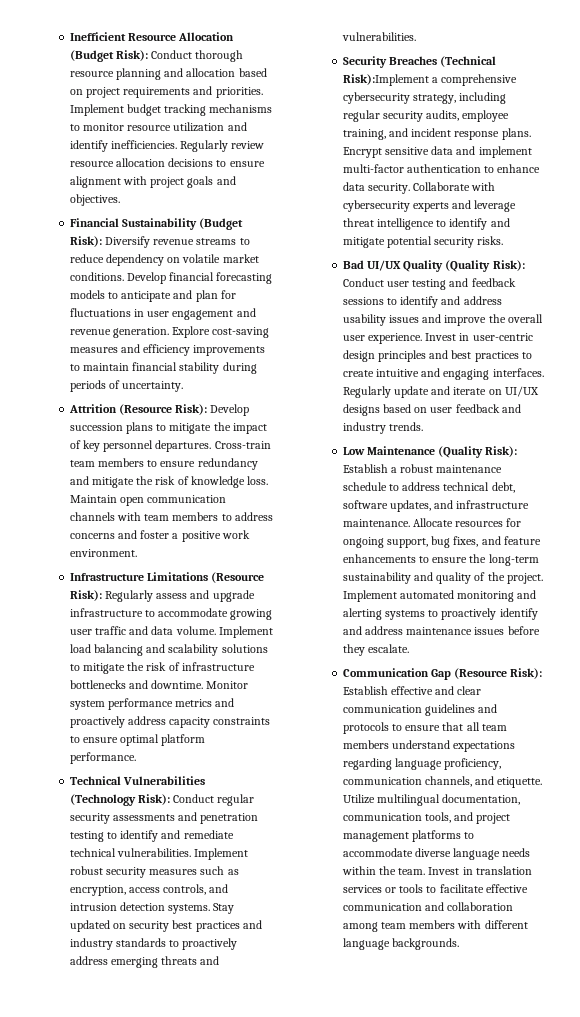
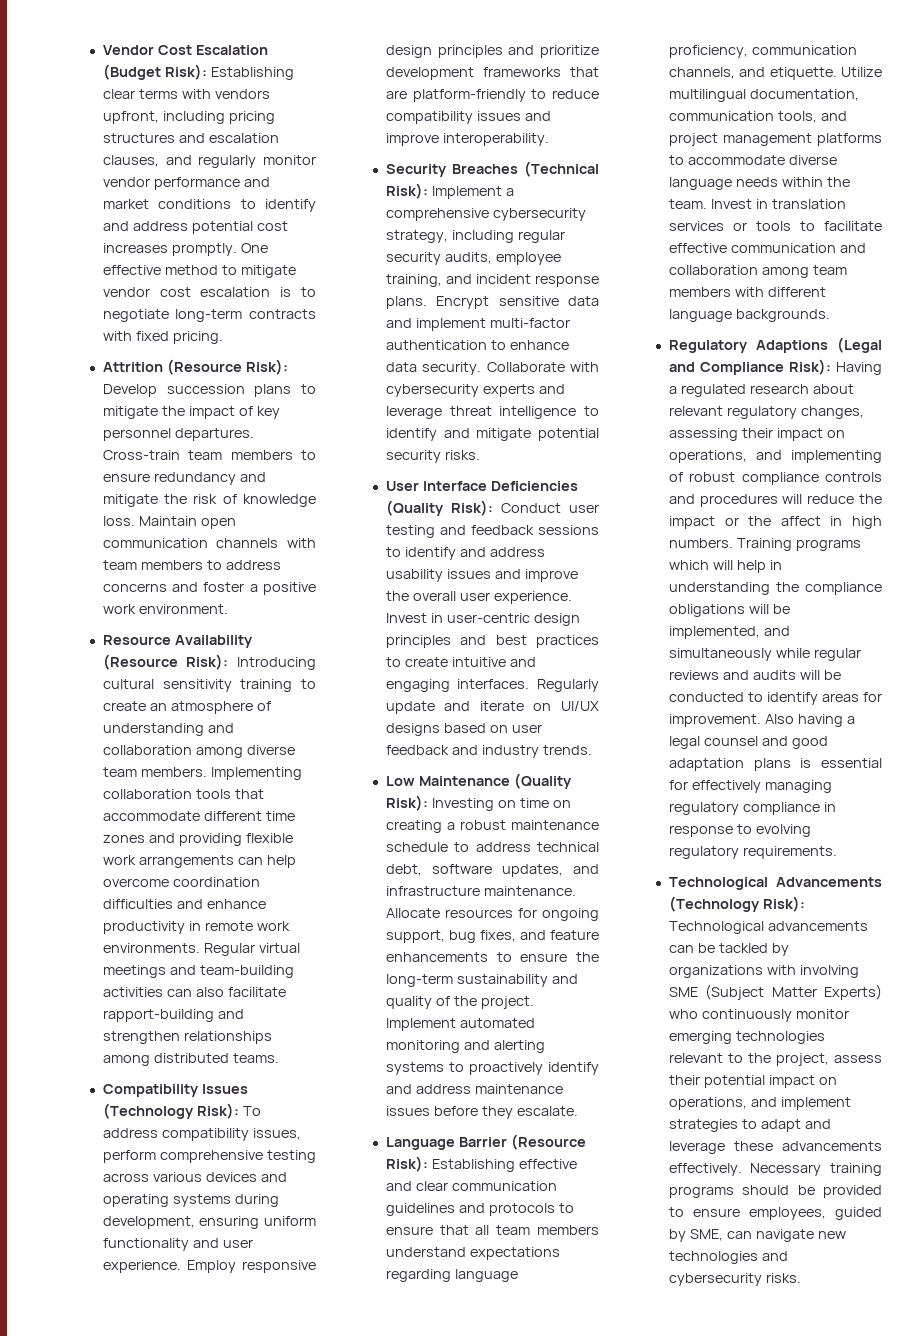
[69,32,235,41] [69,50,244,62] [69,68,267,80] [69,86,263,98] [69,104,273,116] [69,122,247,132] [69,140,265,152] [69,158,265,167] [69,176,236,188] [69,194,120,206] [69,218,244,230] [69,236,250,248] [69,254,259,266] [69,272,273,284] [69,290,236,302] [69,308,256,320] [69,326,270,338] [69,344,266,356] [69,362,257,374] [69,380,184,392] Inefficient Resource Allocation (Budget Risk): Conduct thorough resource planning and allocation based on project requirements and priorities. Implement budget tracking mechanisms to monitor resource utilization and identify inefficiencies. Regularly review resource allocation decisions to ensure alignment with project goals and objectives. // Financial Sustainability (Budget Risk): Diversify revenue streams to reduce dependency on volatile market conditions. Develop financial forecasting models to anticipate and plan for fluctuations in user engagement and revenue generation. Explore cost-saving measures and efficiency improvements to maintain financial stability during periods of uncertainty. -> [102,45,268,55] [102,64,294,80] [102,89,270,99] [102,111,275,124] [102,133,279,143] [102,155,316,168] [102,177,270,190] [102,199,316,212] [102,221,288,234] [102,243,268,256] [102,265,296,278] [102,287,316,297] [102,309,316,322] [102,331,223,344] Vendor Cost Escalation (Budget Risk): Establishing clear terms with vendors upfront, including pricing structures and escalation clauses, and regularly monitor vendor performance and market conditions to identify and address potential cost increases promptly. One effective method to mitigate vendor cost escalation is to negotiate long-term contracts with fixed pricing.
[69,572,265,583] [69,590,255,602] [69,608,273,620] [69,626,273,638] [69,644,268,656] [69,662,255,674] [69,680,249,689] [69,698,235,710] [69,716,271,728] [69,734,206,746] [69,752,136,764] [69,776,205,785] [69,794,255,806] [69,812,259,824] [69,830,234,842] [69,848,249,860] [69,866,239,878] [69,884,229,896] [69,902,235,914] [69,920,262,932] [69,938,238,950] [69,956,220,968] [341,32,416,41] Infrastructure Limitations (Resource Risk): Regularly assess and upgrade infrastructure to accommodate growing user traffic and data volume. Implement load balancing and scalability solutions to mitigate the risk of infrastructure bottlenecks and downtime. Monitor system performance metrics and proactively address capacity constraints to ensure optimal platform performance. // Technical Vulnerabilities (Technology Risk): Conduct regular security assessments and penetration testing to identify and remediate technical vulnerabilities. Implement robust security measures such as encryption, access controls, and intrusion detection systems. Stay updated on security best practices and industry standards to proactively address emerging threats and vulnerabilities. -> [102,635,253,648] [102,654,316,670] [102,679,316,692] [102,701,271,714] [102,723,234,736] [102,745,295,758] [102,767,302,780] [102,789,264,799] [102,811,295,821] [102,833,293,846] [102,855,296,868] [102,877,260,887] [102,899,266,909] [102,921,290,934] [102,943,300,956] [102,965,294,978] [102,987,286,997] [102,1009,244,1022] [102,1031,272,1044] [102,1053,279,1066] [102,1084,248,1097] [102,1103,261,1119] [102,1128,301,1141] [102,1150,316,1163] [102,1172,287,1182] [102,1194,279,1207] [102,1216,316,1229] [102,1238,253,1251] [102,1260,316,1273] [385,45,599,58] [385,67,599,80] [385,89,599,102] [385,111,551,124] [385,133,549,146] Resource Availability (Resource Risk): Introducing cultural sensitivity training to create an atmosphere of understanding and collaboration among diverse team members. Implementing collaboration tools that accommodate different time zones and providing flexible work arrangements can help overcome coordination difficulties and enhance productivity in remote work environments. Regular virtual meetings and team-building activities can also facilitate rapport-building and strengthen relationships among distributed teams. // Compatibility Issues (Technology Risk): To address compatibility issues, perform comprehensive testing across various devices and operating systems during development, ensuring uniform functionality and user experience. Employ responsive design principles and prioritize development frameworks that are platform-friendly to reduce compatibility issues and improve interoperability.
[342,74,429,86] Risk):Implement -> [385,183,502,199] Risk): Implement
[342,260,444,272] Bad UI/UX Quality -> [385,481,578,491] User Interface Deficiencies
[342,464,388,473] Establish -> [431,798,571,811] [385,820,442,833] Investing on time on creating
[342,668,543,680] [342,686,388,695] Communication Gap (Resource Risk): Establish -> [385,1134,586,1150] [385,1156,515,1172] Language Barrier (Resource Risk): Establishing
(459, 944) none -> [668,337,882,353] [668,359,882,375] [668,384,854,397] [668,406,864,419] [668,428,845,441] [668,450,882,463] [668,472,882,485] [668,494,882,507] [668,516,882,529] [668,538,861,551] [668,560,782,573] [668,582,882,595] [668,604,790,617] [668,626,790,639] [668,648,861,661] [668,670,841,680] [668,692,882,705] [668,714,855,727] [668,736,828,749] [668,758,882,771] [668,780,832,793] [668,802,836,815] [668,824,811,837] [668,846,837,859] [668,877,882,890] [668,896,805,912] [668,921,868,934] [668,943,789,956] [668,965,859,978] [668,984,882,1000] [668,1009,849,1022] [668,1031,825,1044] [668,1053,882,1066] [668,1075,837,1088] [668,1097,851,1110] [668,1119,831,1132] [668,1141,882,1154] [668,1163,882,1176] [668,1185,882,1198] [668,1207,882,1220] [668,1229,846,1242] [668,1251,788,1264] [668,1273,801,1286] // Regulatory Adaptions (Legal and Compliance Risk): Having a regulated research about relevant regulatory changes, assessing their impact on operations, and implementing of robust compliance controls and procedures will reduce the impact or the affect in high numbers. Training programs which will help in understanding the compliance obligations will be implemented, and simultaneously while regular reviews and audits will be conducted to identify areas for improvement. Also having a legal counsel and good adaptation plans is essential for effectively managing regulatory compliance in response to evolving regulatory requirements. // Technological Advancements (Technology Risk): Technological advancements can be tackled by organizations with involving SME (Subject Matter Experts) who continuously monitor emerging technologies relevant to the project, assess their potential impact on operations, and implement strategies to adapt and leverage these advancements effectively. Necessary training programs should be provided to ensure employees, guided by SME, can navigate new technologies and cybersecurity risks.

